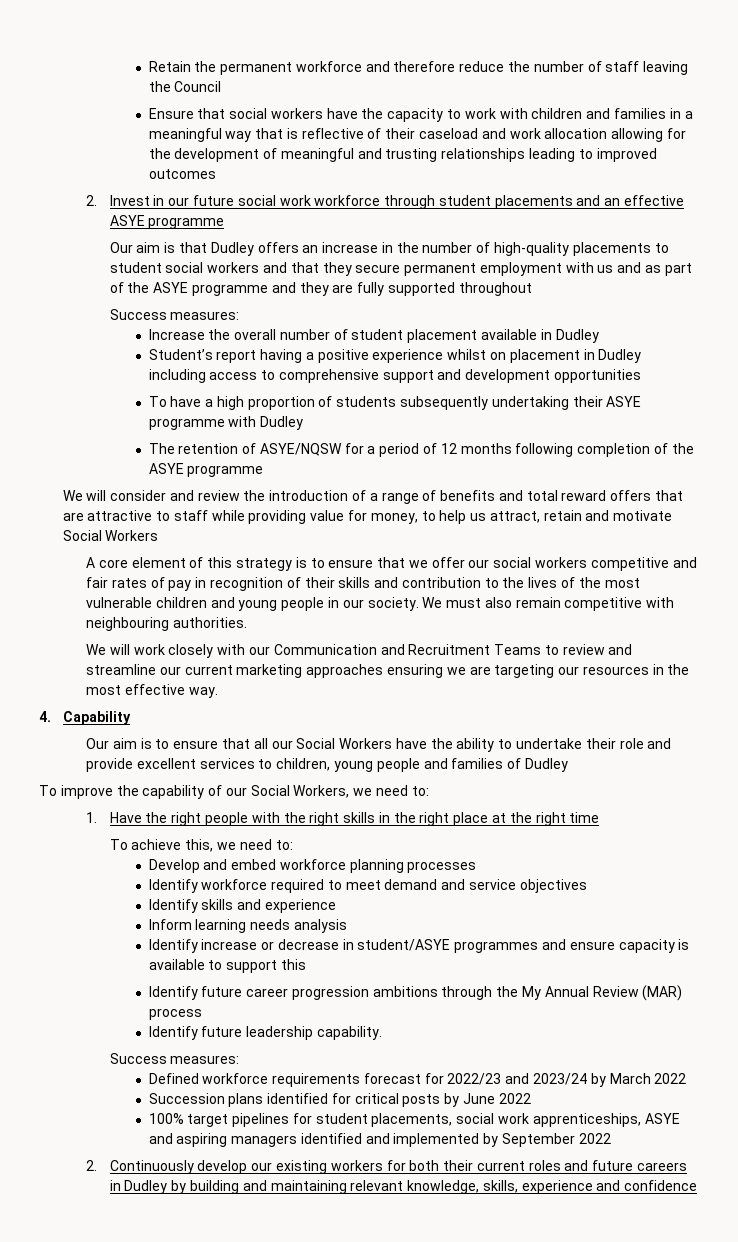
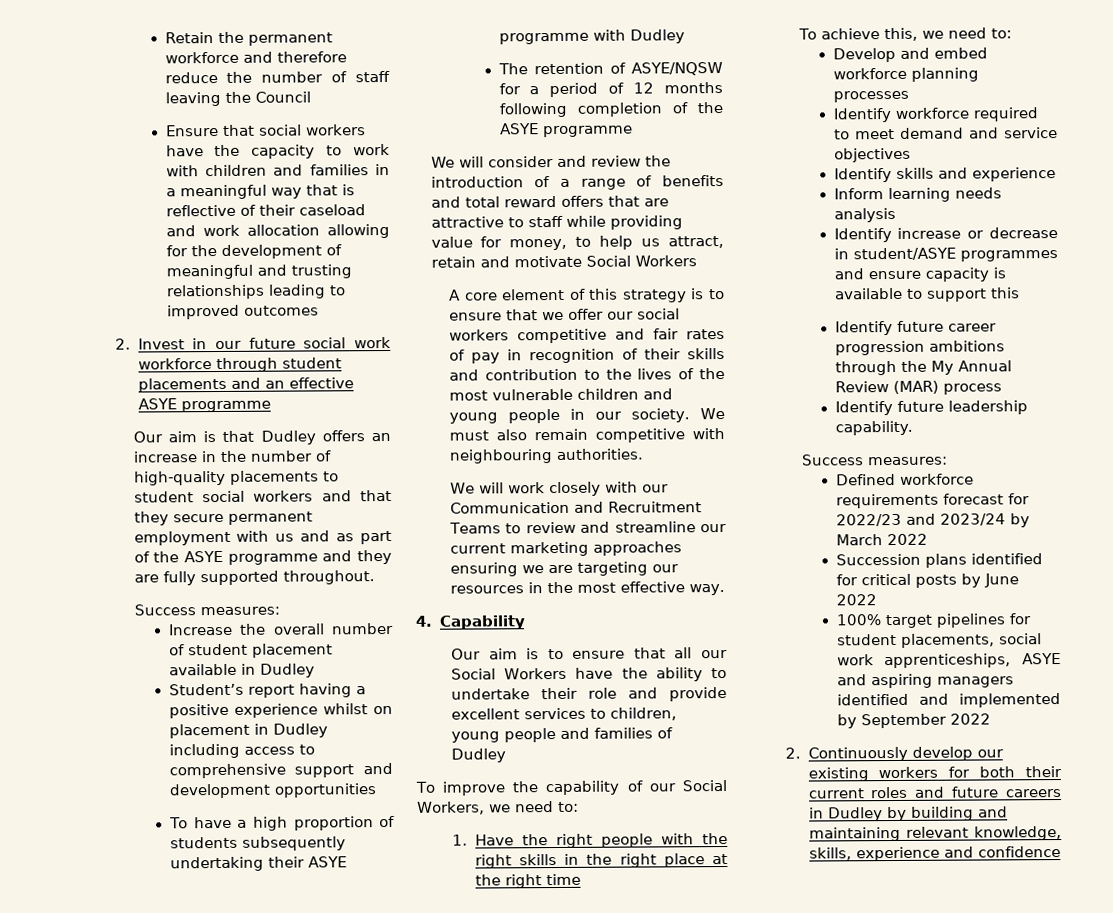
[458,282,532,296] throughout -> [282,570,375,585] throughout.

